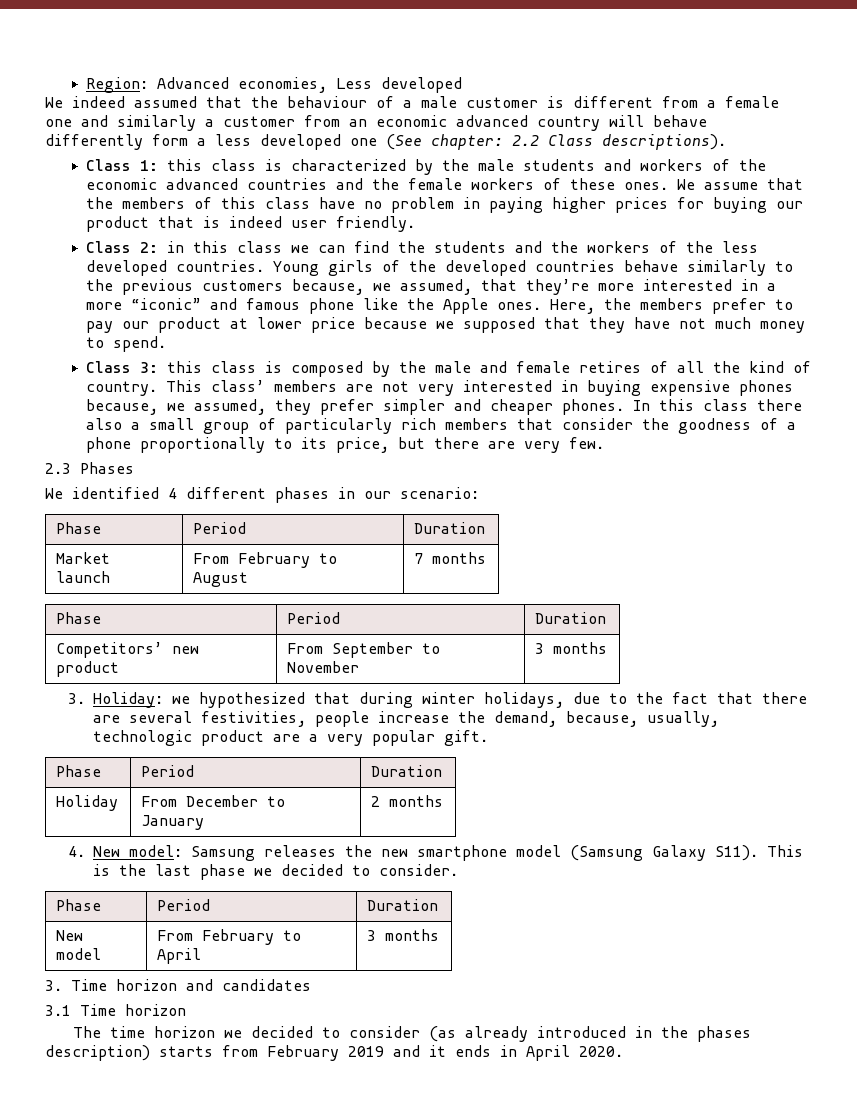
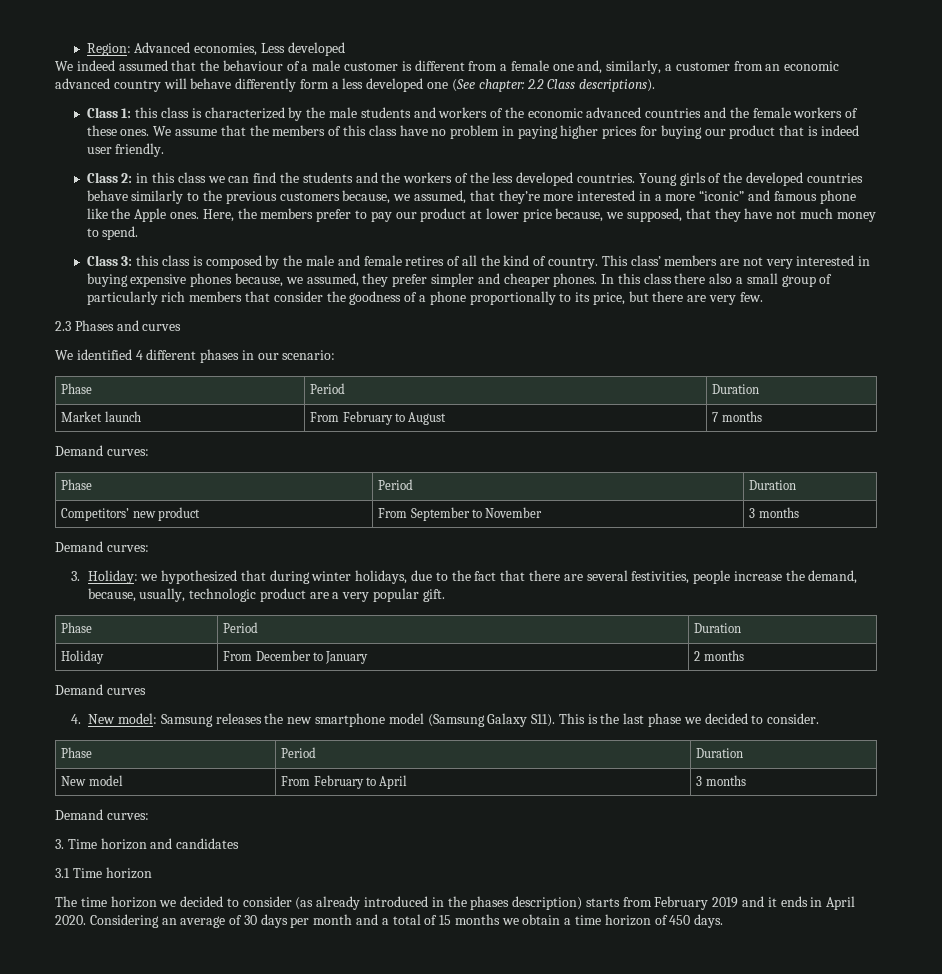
[81,115,196,131] and similarly -> [577,60,662,74] and, similarly,
[363,317,535,333] because we supposed -> [555,208,682,222] because, we supposed,
(134, 468) none -> [116,320,182,331] and curves
(487, 558) none -> [55,445,149,456] // Demand curves:
(608, 648) none -> [55,541,149,552] // Demand curves:
(444, 801) none -> [55,684,146,695] // Demand curves
(440, 935) none -> [55,809,149,820] // Demand curves:
(623, 1051) none -> [89,914,724,928] Considering an average of 30 days per month and a total of 15 months we obtain a time horizon of 450 days.

